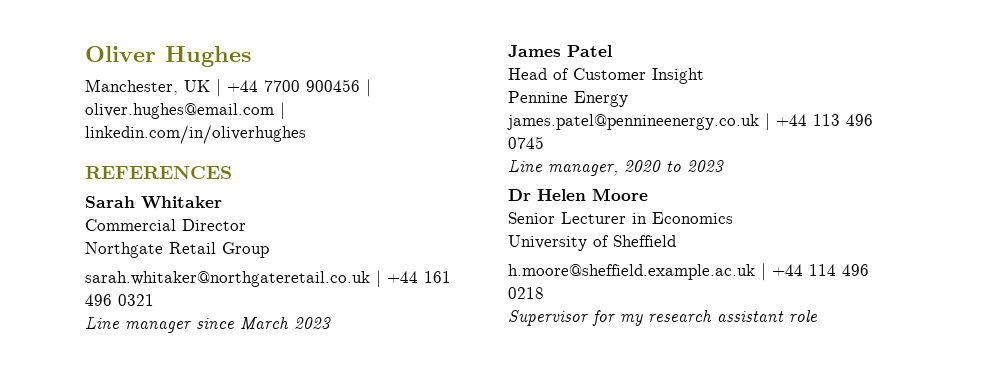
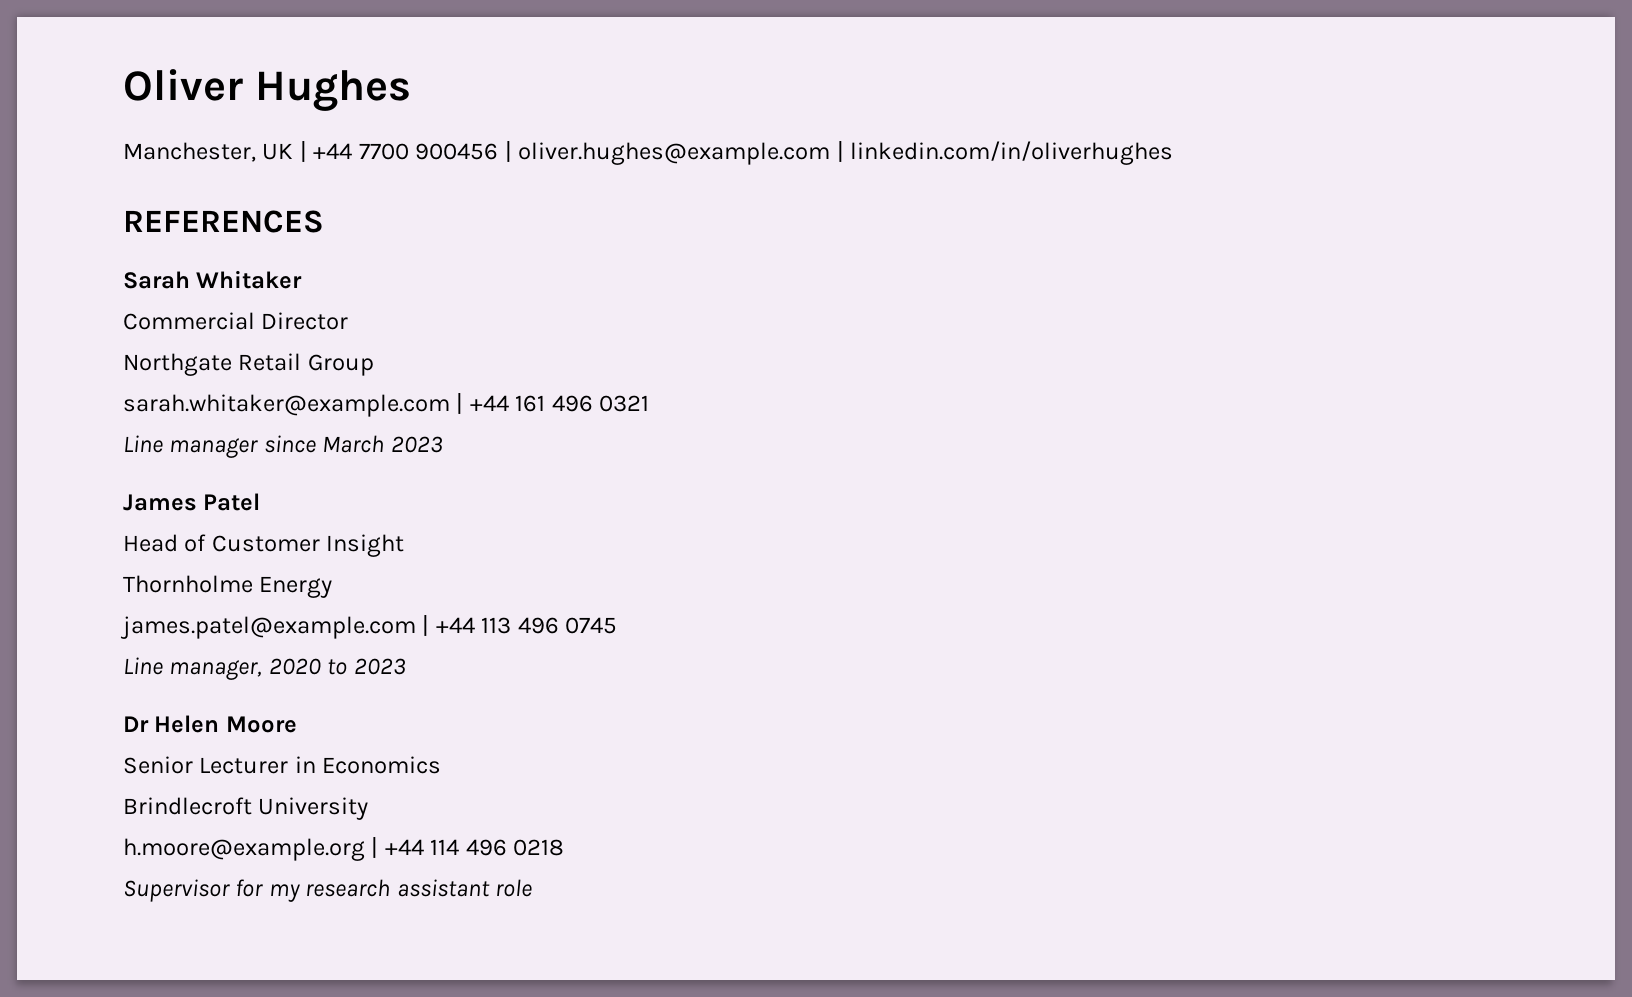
[85,103,274,119] oliver.hughes@email.com -> [518,142,831,165] oliver.hughes@example.com
[85,271,370,287] sarah.whitaker@northgateretail.co.uk -> [123,394,450,417] sarah.whitaker@example.com
[508,91,568,103] Pennine -> [123,575,253,593] Thornholme
[507,114,759,130] james.patel@pennineenergy.co.uk -> [120,616,416,639] james.patel@example.com
(733, 218) none -> [123,797,252,815] Brindlecroft
[593,235,676,247] [508,264,755,280] of Sheffield // h.moore@sheffield.example.ac.uk -> [123,838,365,861] // h.moore@example.org

